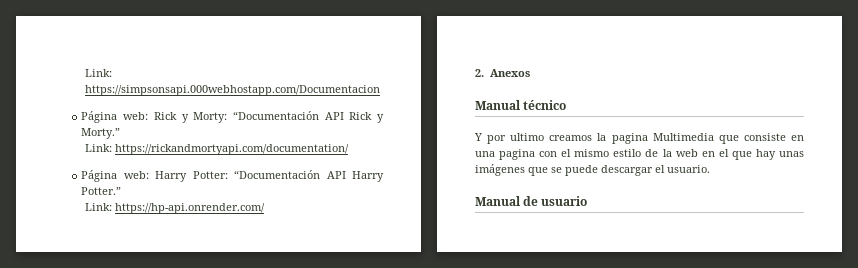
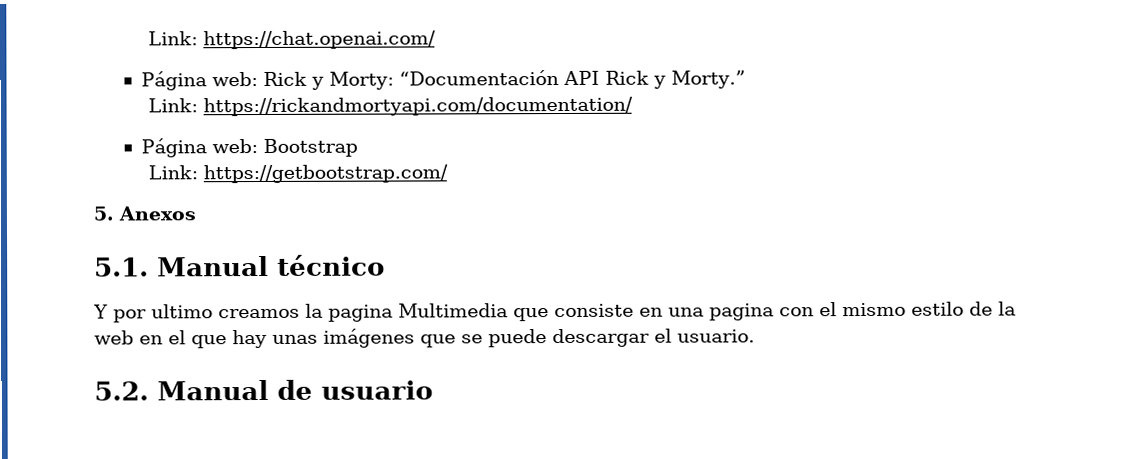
[84,69,112,77] [84,85,380,96] Link: https://simpsonsapi.000webhostapp.com/Documentacion -> [147,30,436,50] Link: https://chat.openai.com/
[155,170,384,182] [81,187,122,195] [84,203,265,214] [475,69,484,77] Harry Potter: “Documentación API Harry Potter.” // Link: https://hp-api.onrender.com/ // 2. -> [263,138,359,157] [147,164,448,184] [93,206,114,221] Bootstrap // Link: https://getbootstrap.com/ // 5.
(531, 73) none -> [94,257,149,277] 5.1.
(710, 169) none -> [94,381,149,401] 5.2.

